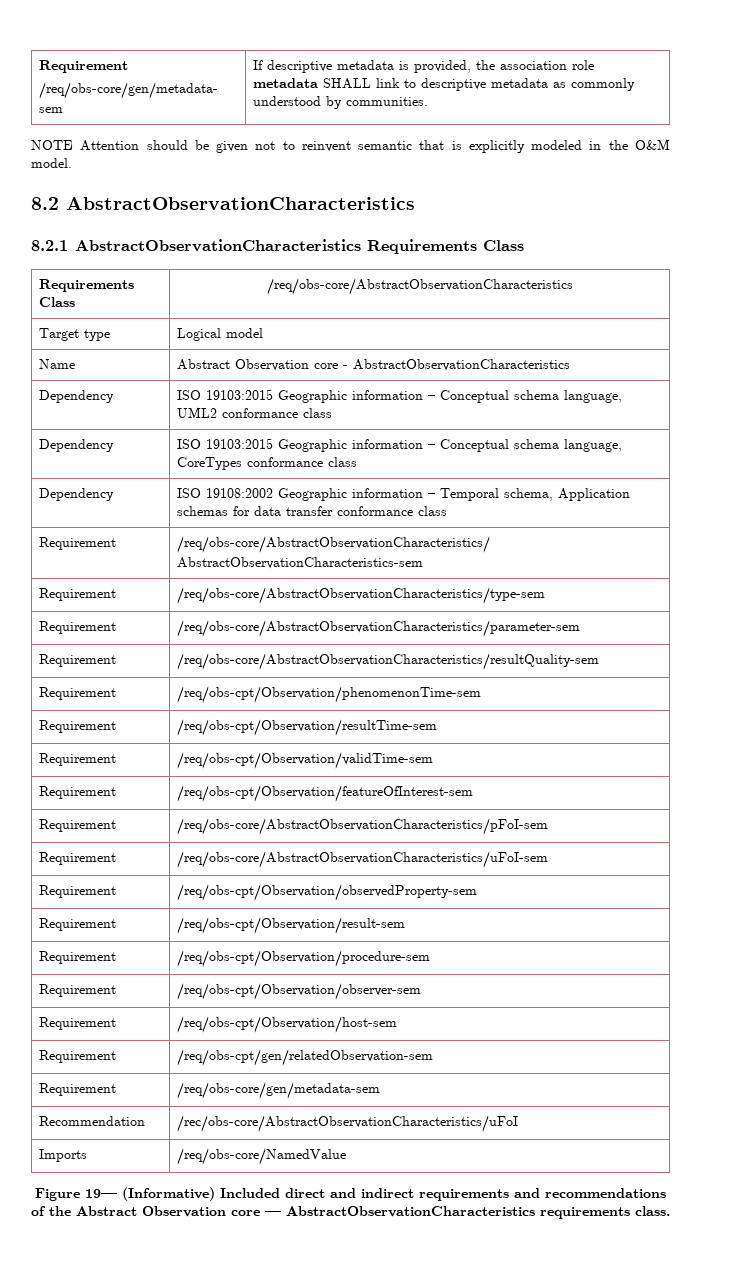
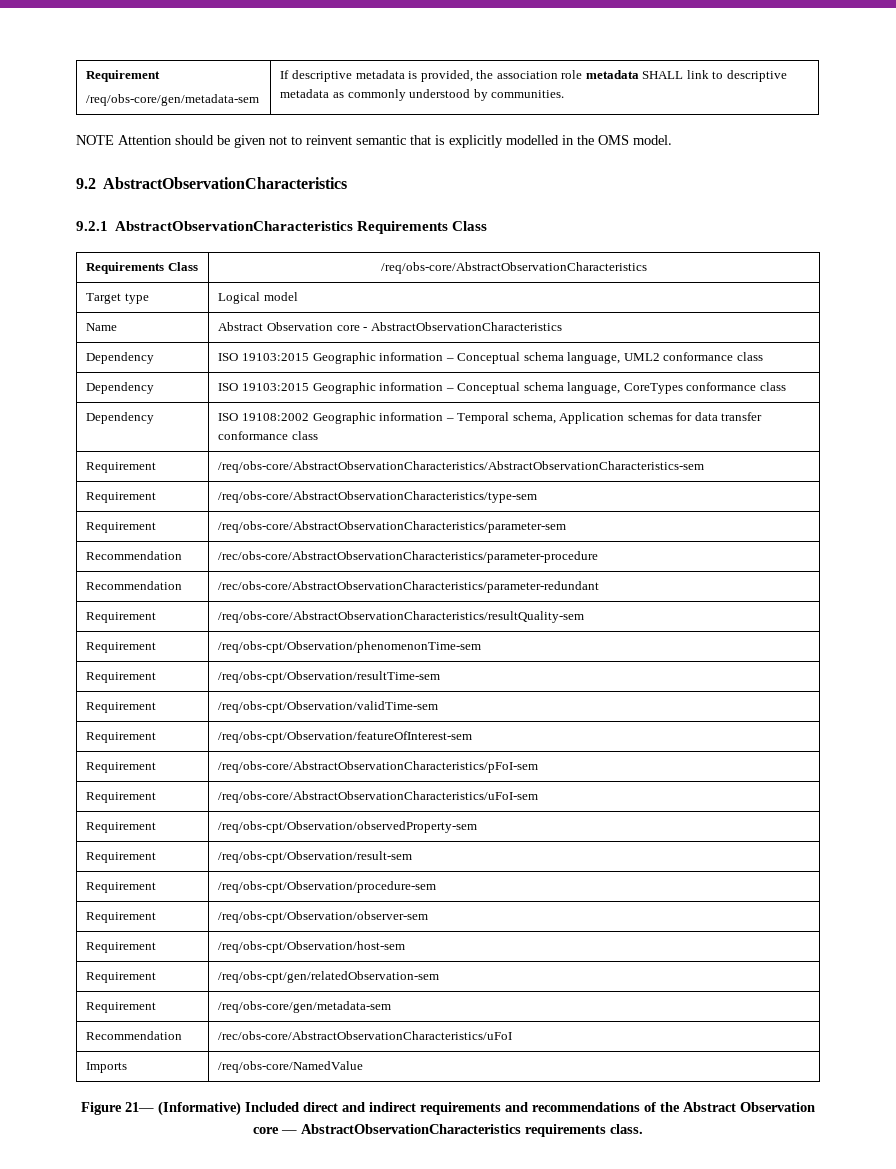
[531,140,583,150] modeled -> [506,135,559,145] modelled
[634,139,670,150] O&M -> [598,135,629,145] OMS
[31,197,415,210] [31,240,68,251] 8.2 AbstractObservationCharacteristics // 8.2.1 -> [76,177,348,189] [76,221,108,231] 9.2 AbstractObservationCharacteristics // 9.2.1
(580, 628) none -> [86,551,183,560] [218,551,599,563] [86,581,183,590] [218,581,600,593] // Recommendation | /rec/obs-core/AbstractObservationCharacteristics/parameter-procedure // Recommendation | /rec/obs-core/AbstractObservationCharacteristics/parameter-redundant
[85,1189,118,1198] 19— -> [125,1102,154,1112] 21—

